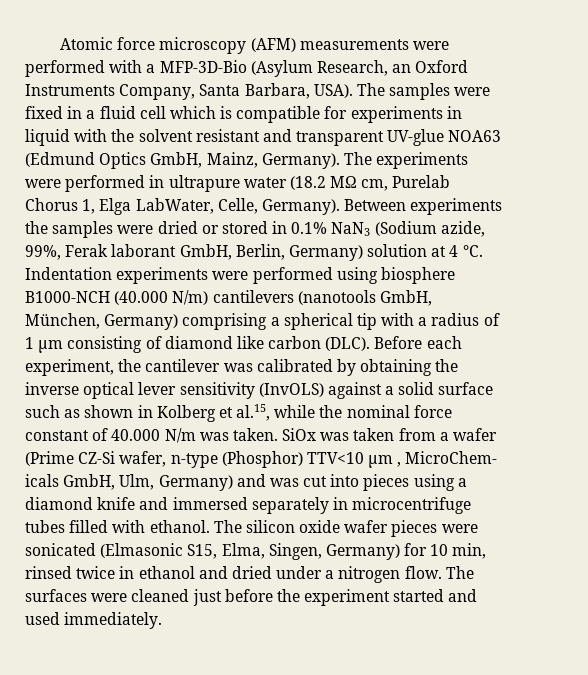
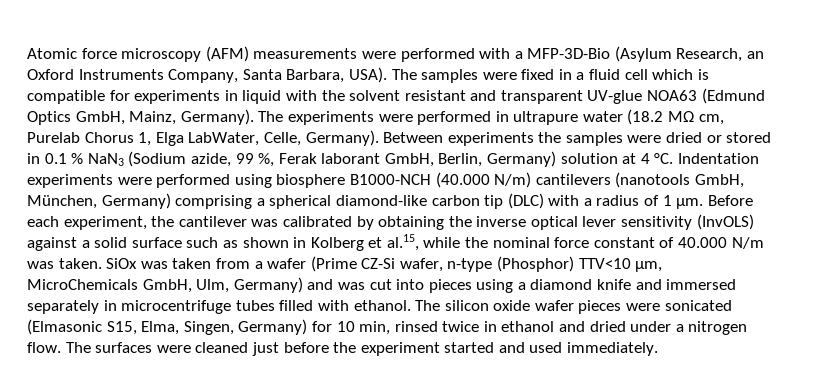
[291,222,328,234] 0.1% -> [44,153,84,164] 0.1 %
[25,245,61,260] 99%, -> [235,153,275,167] 99 %,
[356,313,377,330] tip -> [335,193,544,209] diamond-like carbon tip (DLC)
[38,336,371,353] µm consisting of diamond like carbon (DLC). -> [676,198,704,209] µm.
[368,451,498,468] [25,474,59,487] µm , MicroChem- icals -> [635,261,663,272] [27,279,138,290] µm, MicroChemicals

